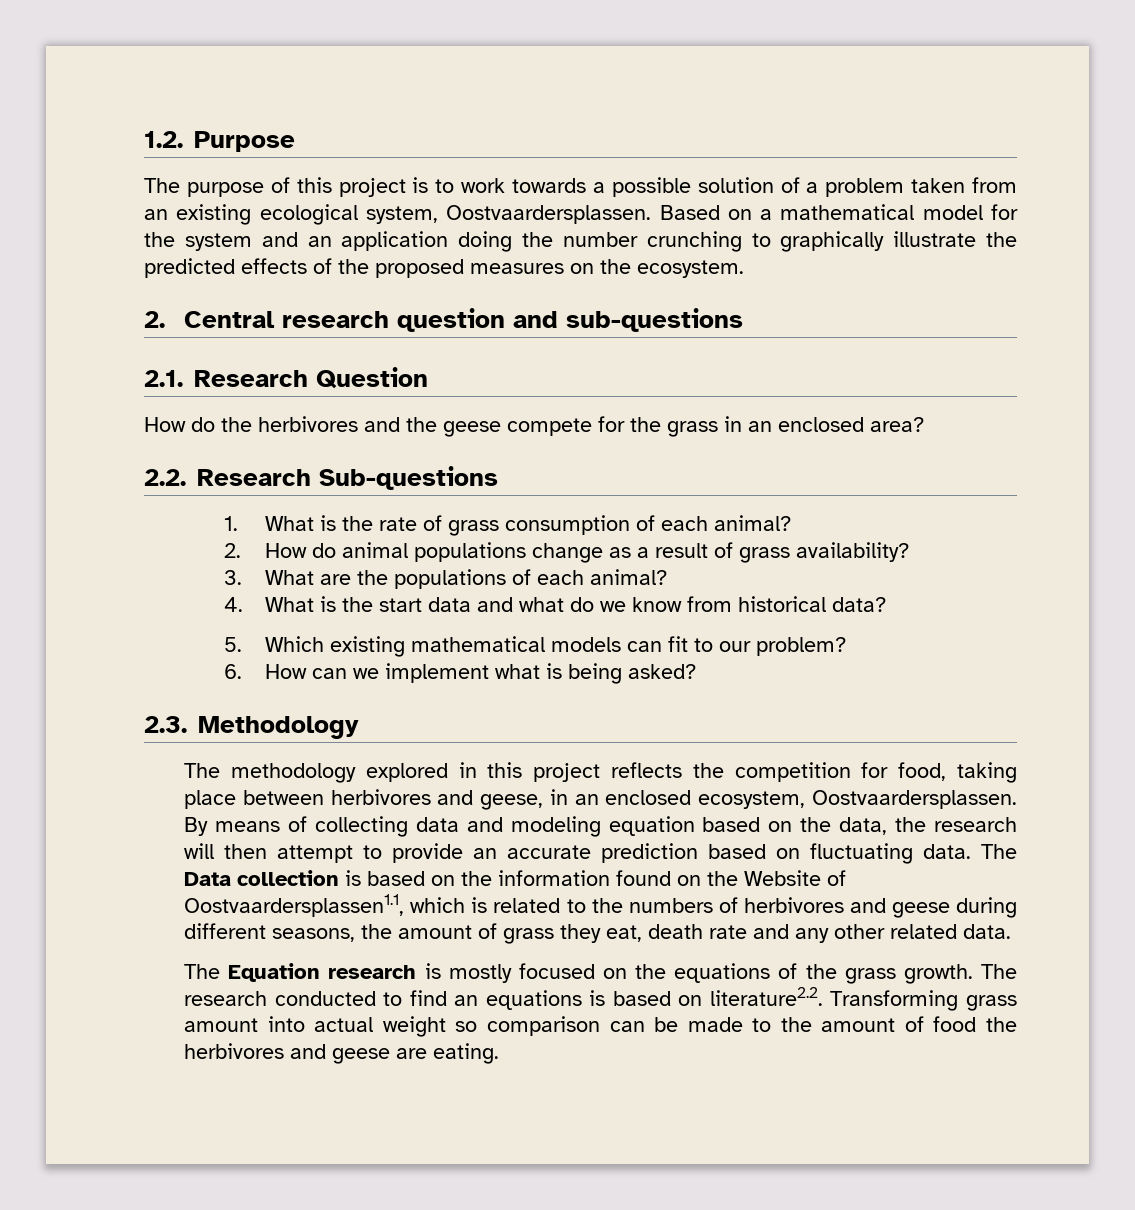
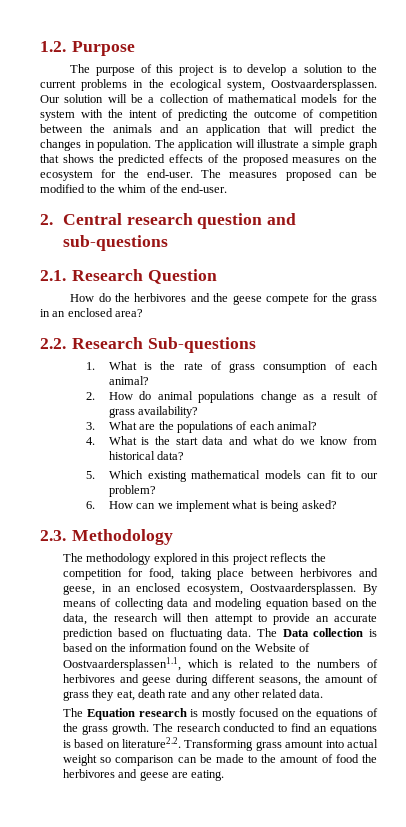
[461,177,1017,197] [144,204,1018,225] [144,231,977,252] work towards a possible solution of a problem taken from an existing ecological system, Oostvaardersplassen. Based on a mathematical model for the system and an application doing the number crunching to graphically illustrate -> [247,64,377,76] [40,79,377,91] [40,94,378,103] [40,109,378,121] [40,124,377,136] [40,139,378,151] [40,154,94,163] develop a solution to the current problems in the ecological system, Oostvaardersplassen. Our solution will be a collection of mathematical models for the system with the intent of predicting the outcome of competition between the animals and an application that will predict the changes in population. The application will illustrate a simple graph that shows
[637,260,744,278] ecosystem. -> [40,169,377,181] [40,184,228,193] ecosystem for the end-user. The measures proposed can be modified to the whim of the end-user.

